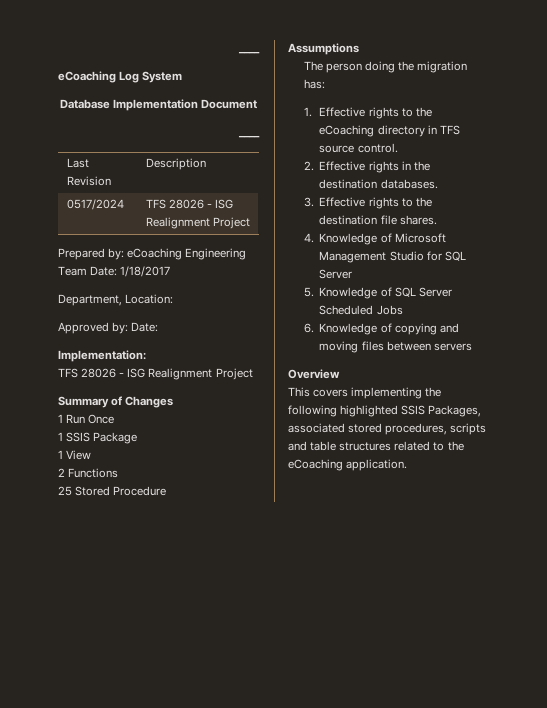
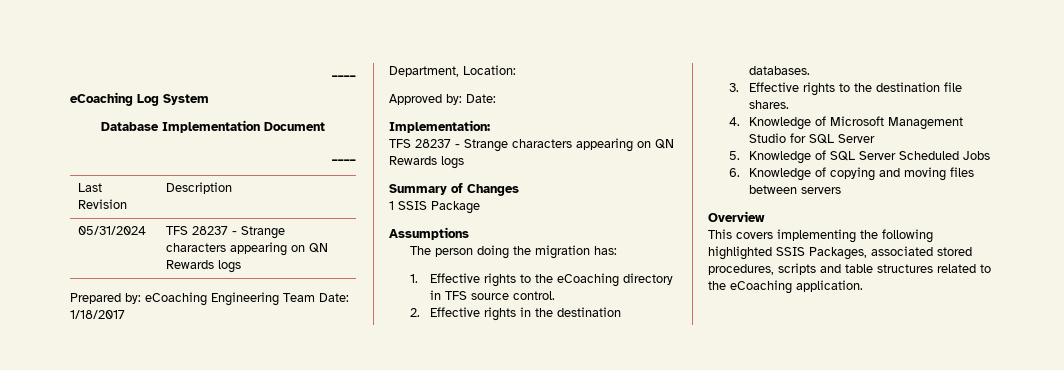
[66,199,124,210] [145,199,234,209] [145,217,250,229] 0517/2024 | TFS 28026 - ISG Realignment Project -> [77,226,146,235] [165,226,285,239] [165,242,328,256] [165,260,241,273] 05/31/2024 | TFS 28237 - Strange characters appearing on QN Rewards logs
[81,368,253,380] 28026 - ISG Realignment Project -> [415,138,674,152] [389,156,464,169] 28237 - Strange characters appearing on QN Rewards logs
[58,414,115,424] // 1 Run Once -> (519, 190) none
[58,450,92,460] [58,468,119,478] [58,486,167,496] // 1 View // 2 Functions // 25 Stored Procedure -> (480, 207) none

